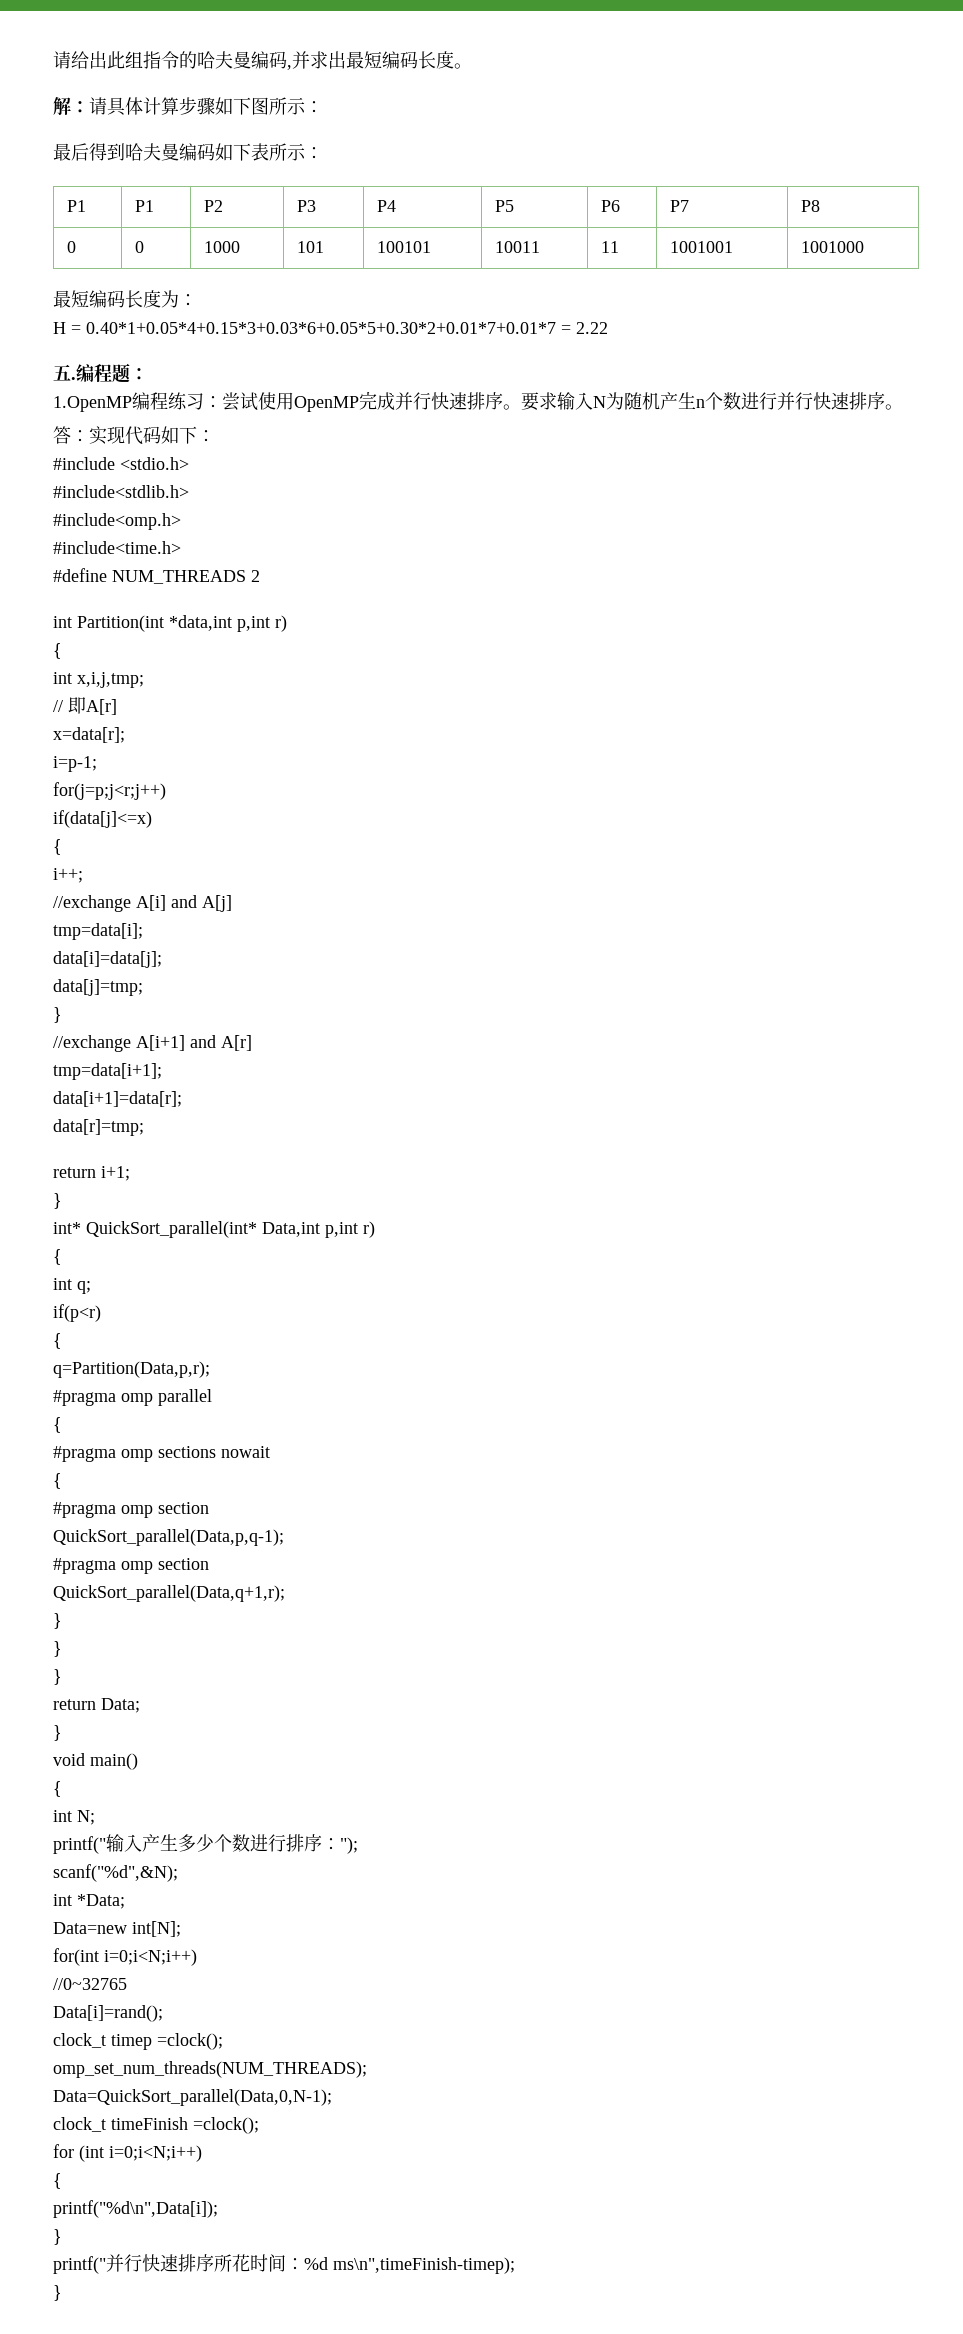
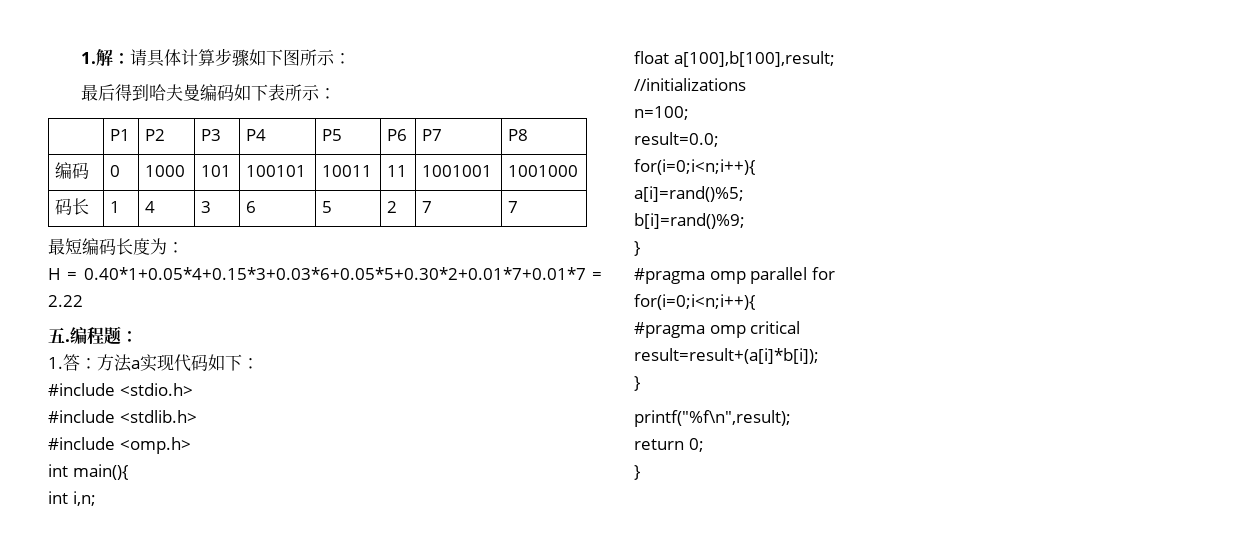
[53,51,472,70] 请给出此组指令的哈夫曼编码,并求出最短编码长度。 // -> [81,52,97,64] 1.
[66,200,86,212] P1 -> (337, 93) none
[66,241,76,253] 0 -> [55,162,90,179] 编码
(864, 247) none -> [55,198,90,215] [110,201,121,213] [145,201,156,213] [201,201,212,213] [246,201,257,213] [322,201,333,213] [387,201,398,213] [422,201,433,213] [508,201,519,213] // 码长 | 1 | 4 | 3 | 6 | 5 | 2 | 7 | 7
[53,391,903,412] [53,426,89,444] 1.OpenMP编程练习：尝试使用OpenMP完成并行快速排序。要求输入N为随机产生n个数进行并行快速排序。 // 答： -> [48,354,140,372] 1.答：方法a
[53,485,189,498] [53,513,181,530] [53,541,181,554] [53,568,260,584] [53,615,287,632] [53,643,62,659] [53,672,144,688] [53,697,117,715] [53,727,125,743] [53,756,97,772] [53,782,166,800] [53,810,152,828] [53,839,62,855] [53,868,83,883] [53,895,232,912] [53,923,143,940] [53,951,162,968] [53,979,143,996] [53,1007,62,1023] [53,1035,252,1052] [53,1063,162,1080] [53,1091,182,1107] [53,1119,144,1136] [53,1166,130,1181] [53,1193,62,1209] [53,1221,375,1238] [53,1249,62,1265] [53,1278,91,1294] [53,1304,101,1322] [53,1333,62,1349] [53,1361,210,1378] #include<stdlib.h> // #include<omp.h> // #include<time.h> // #define NUM_THREADS 2 // int Partition(int *data,int p,int r) // { // int x,i,j,tmp; // // 即A[r] // x=data[r]; // i=p-1; // for(j=p;j<r;j++) // if(data[j]<=x) // { // i++; // //exchange A[i] and A[j] // tmp=data[i]; // data[i]=data[j]; // data[j]=tmp; // } // //exchange A[i+1] and A[r] // tmp=data[i+1]; // data[i+1]=data[r]; // data[r]=tmp; // return i+1; // } // int* QuickSort_parallel(int* Data,int p,int r) // { // int q; // if(p<r) // { // q=Partition(Data,p,r); -> [48,410,197,423] [48,437,191,454] [48,464,128,480] [48,491,96,506] [634,51,835,67] [634,78,746,91] [634,106,689,120] [634,132,719,147] [634,159,755,175] [634,186,744,202] [634,213,745,229] [634,241,640,256] #include <stdlib.h> // #include <omp.h> // int main(){ // int i,n; // float a[100],b[100],result; // //initializations // n=100; // result=0.0; // for(i=0;i<n;i++){ // a[i]=rand()%5; // b[i]=rand()%9; // }
[53,1417,62,1433] [53,1446,270,1462] [53,1473,62,1489] [53,1502,209,1518] [53,1529,284,1546] [53,1558,209,1574] [53,1585,285,1602] [53,1613,62,1629] [53,1641,62,1657] [53,1669,62,1685] [53,1698,140,1713] [53,1725,62,1741] [53,1753,138,1770] [53,1781,62,1797] [53,1810,95,1825] [53,1834,358,1854] [53,1864,178,1882] [53,1894,125,1909] [53,1921,181,1937] [53,1948,197,1966] [53,1978,127,1990] [53,2005,163,2022] [53,2033,223,2050] [53,2061,367,2078] [53,2089,332,2106] [53,2117,259,2134] [53,2144,202,2162] [53,2173,62,2189] [53,2200,218,2218] [53,2229,62,2245] [53,2254,515,2274] // { // #pragma omp sections nowait // { // #pragma omp section // QuickSort_parallel(Data,p,q-1); // #pragma omp section // QuickSort_parallel(Data,q+1,r); // } // } // } // return Data; // } // void main() // { // int N; // printf("输入产生多少个数进行排序："); // scanf("%d",&N); // int *Data; // Data=new int[N]; // for(int i=0;i<N;i++) // //0~32765 // Data[i]=rand(); // clock_t timep =clock(); // omp_set_num_threads(NUM_THREADS); // Data=QuickSort_parallel(Data,0,N-1); // clock_t timeFinish =clock(); // for (int i=0;i<N;i++) // { // printf("%d\n",Data[i]); // } // printf("并行快速排序所花时间：%d ms\n",timeFinish-timep); -> [811,267,835,280] [634,294,755,310] [634,321,801,338] [634,348,819,364] [634,376,640,391] [634,410,791,427] [634,438,704,452] for // for(i=0;i<n;i++){ // #pragma omp critical // result=result+(a[i]*b[i]); // } // printf("%f\n",result); // return 0;

